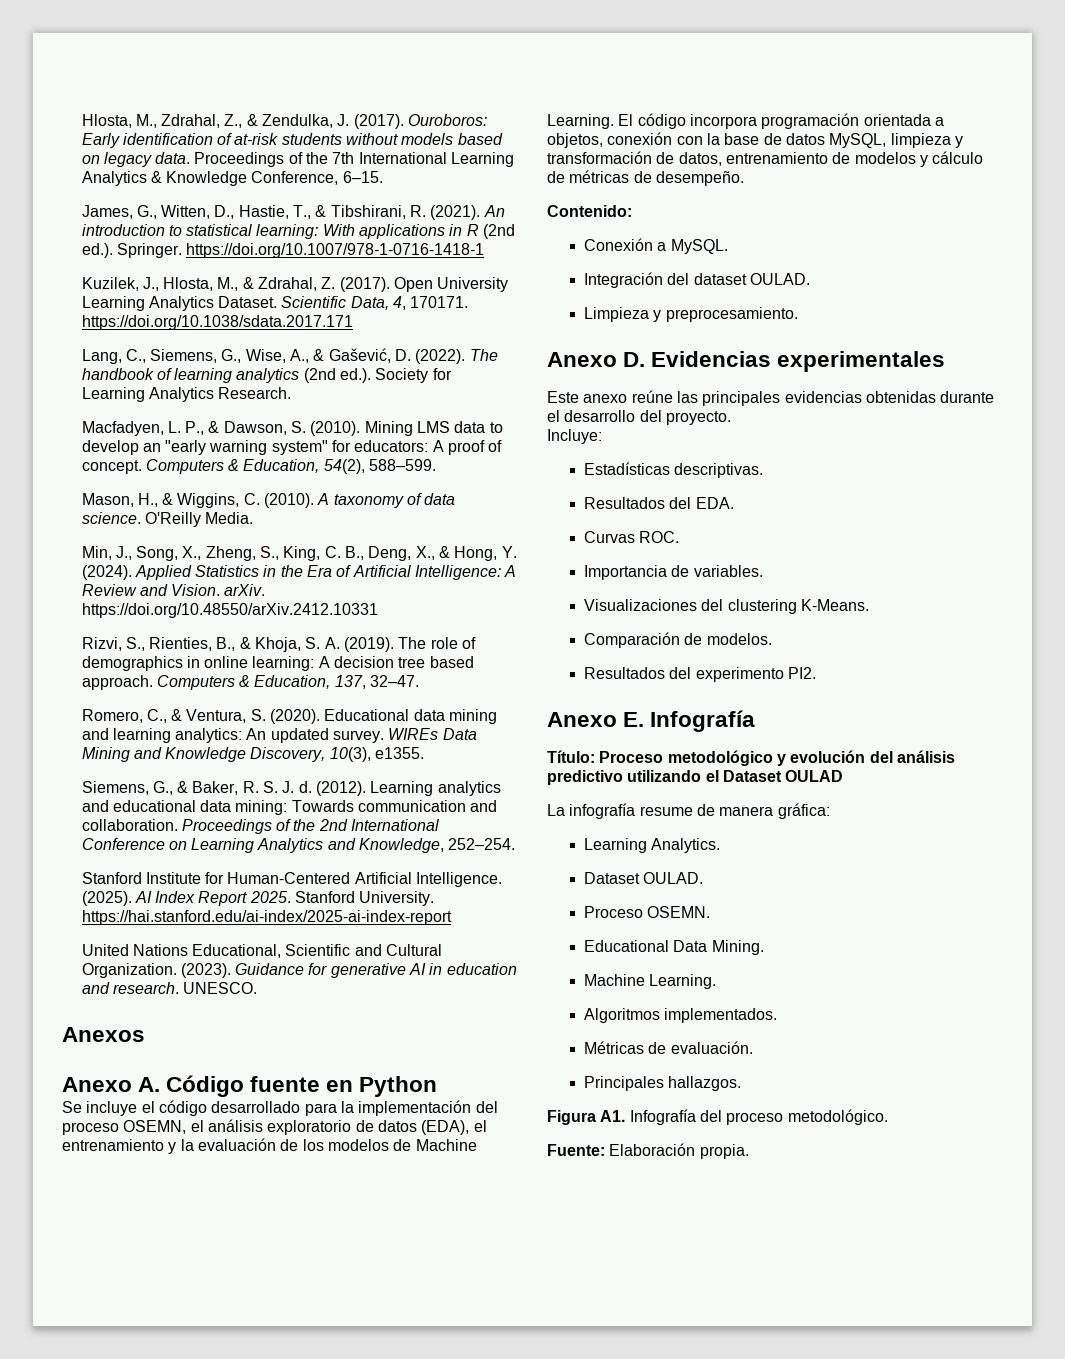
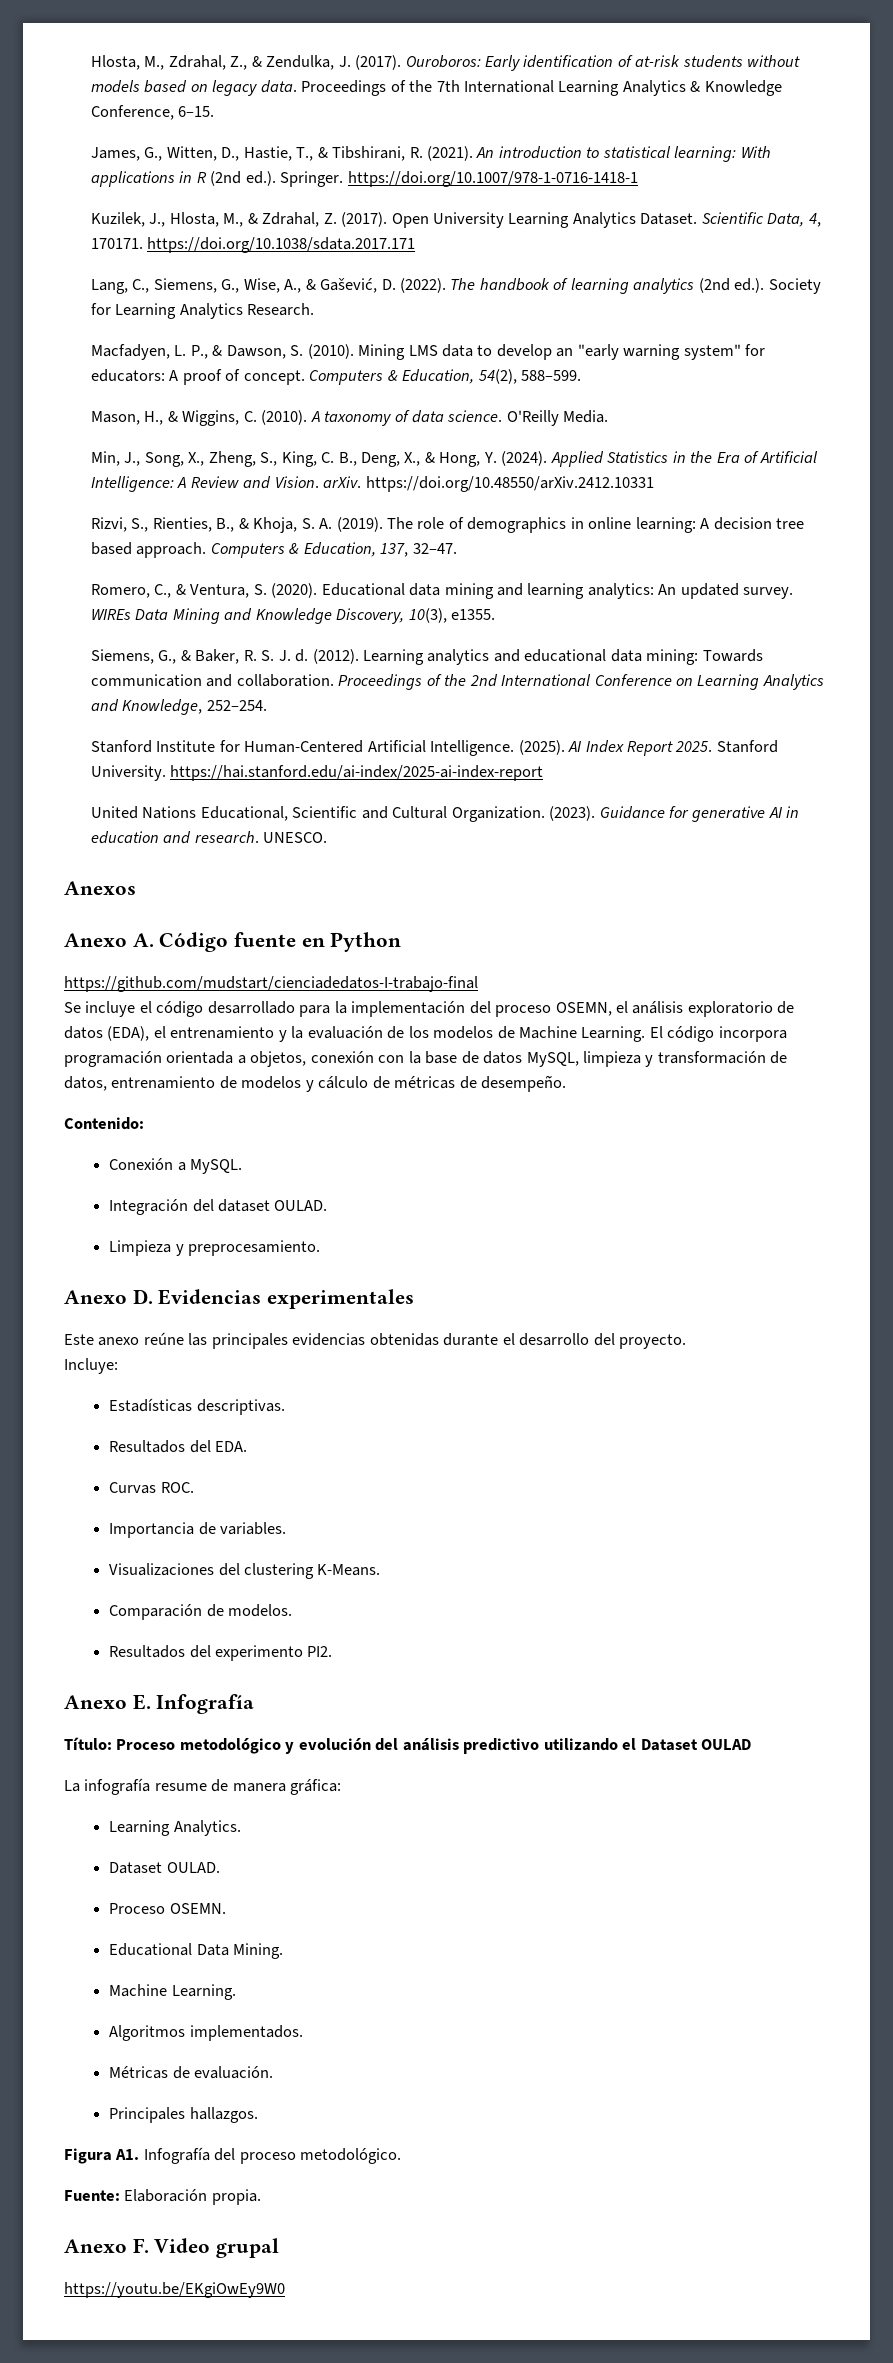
(438, 1086) none -> [64,976,478,992] // https://github.com/mudstart/cienciadedatos-I-trabajo-final
(749, 1151) none -> [64,2238,280,2258] [64,2282,285,2298] // Anexo F. Video grupal // https://youtu.be/EKgiOwEy9W0

